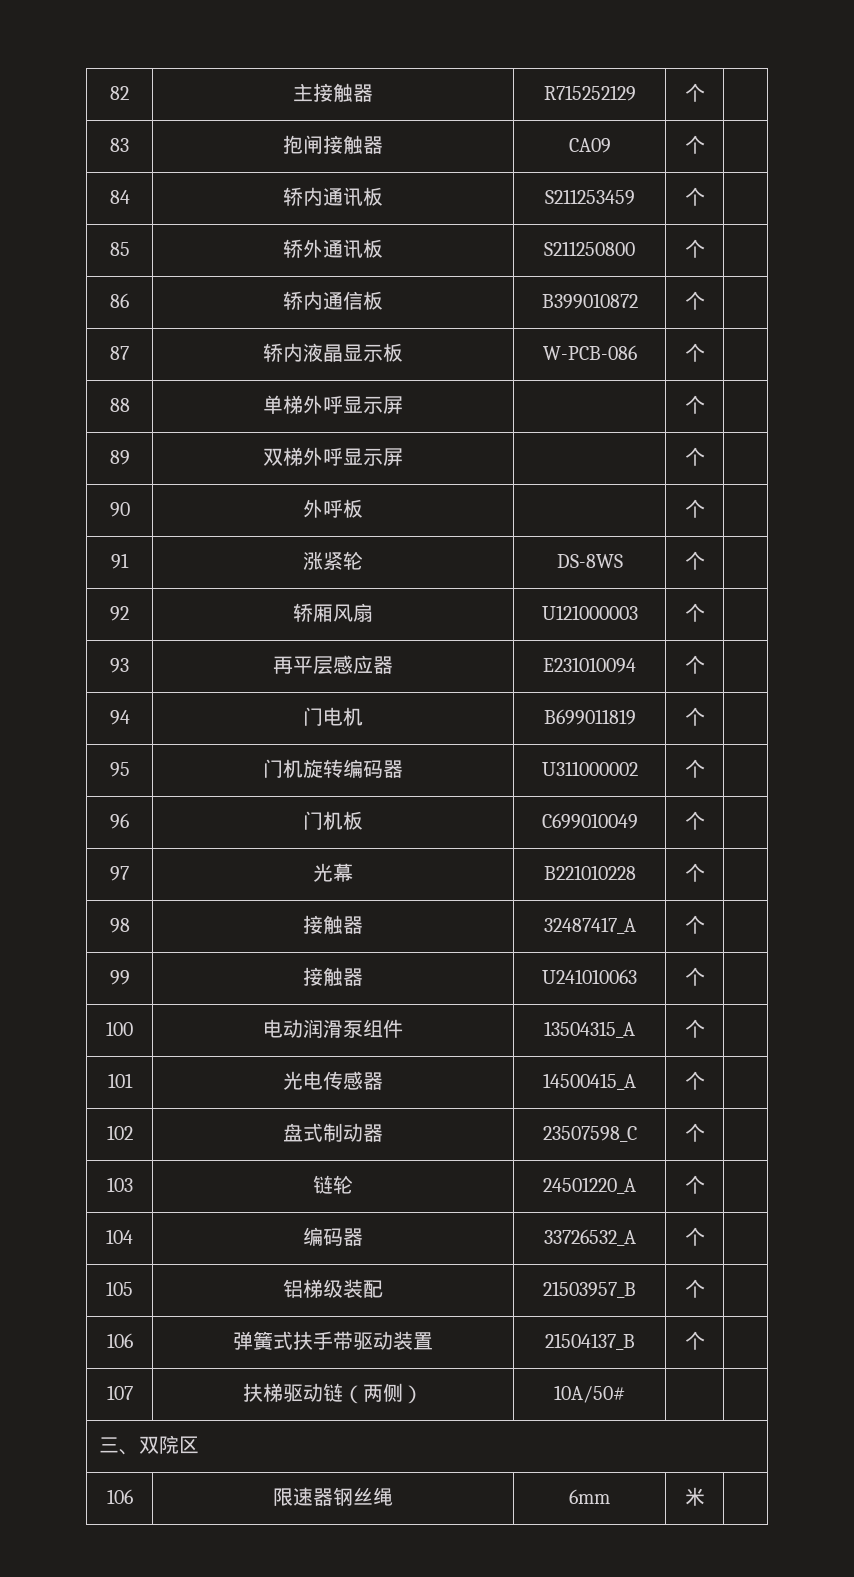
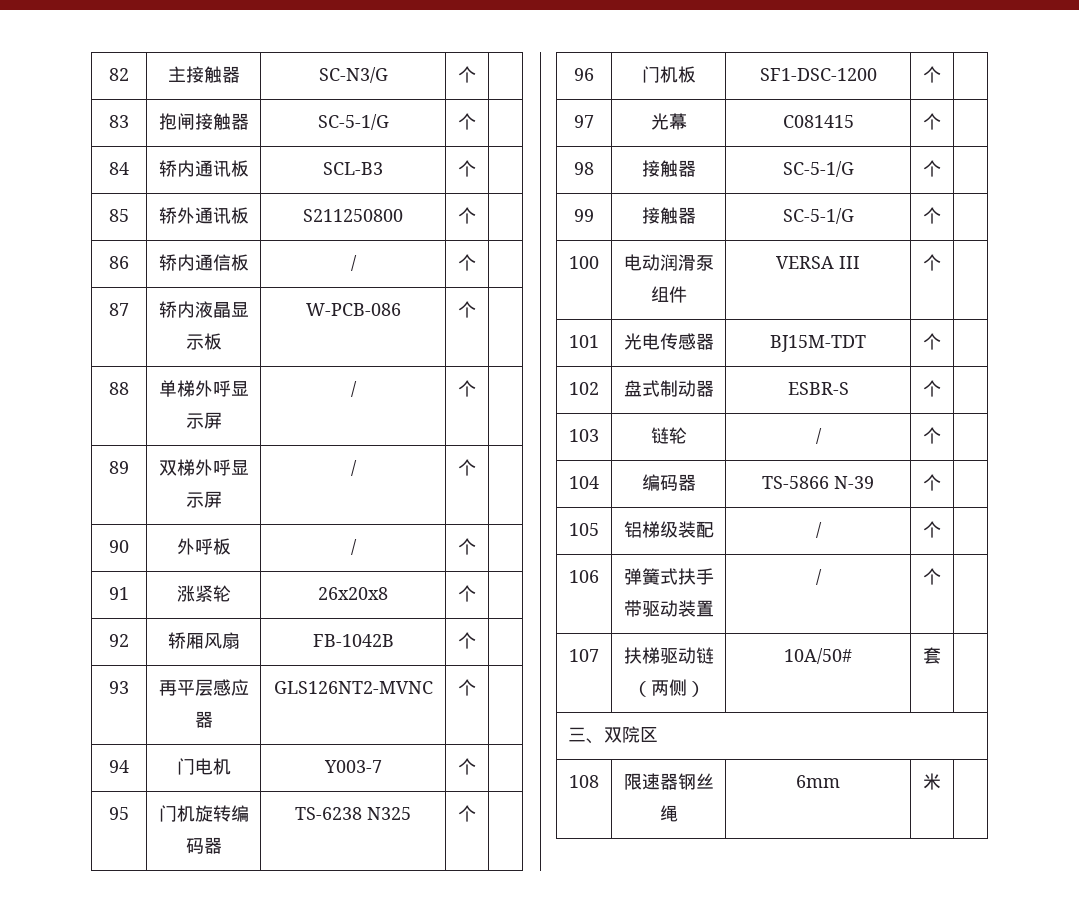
[543,85,636,101] R715252129 -> [318,67,388,83] SC-N3/G
[568,138,611,153] CA09 -> [317,114,389,130] SC-5-1/G
[544,189,635,205] S211253459 -> [323,162,383,175] SCL-B3
[541,293,638,309] B399010872 -> [350,255,357,271] /
(403, 405) none -> [350,381,357,397] /
(403, 457) none -> [350,460,357,476] /
(363, 508) none -> [350,539,357,555] /
[556,554,623,568] DS-8WS -> [318,587,388,600] 26x20x8
[541,605,638,620] U121000003 -> [312,634,394,647] FB-1042B
[543,657,636,673] E231010094 -> [273,681,433,694] GLS126NT2-MVNC
[543,709,636,725] B699011819 -> [323,760,382,773] Y003-7
[541,761,638,776] U311000002 -> [295,807,411,820] TS-6238 N325
[541,813,638,829] C699010049 -> [759,68,877,81] SF1-DSC-1200
[543,865,636,880] B221010228 -> [782,115,854,128] C081415
[543,917,636,934] 32487417_A -> [782,161,854,177] SC-5-1/G
[542,969,637,984] U241010063 -> [782,208,854,224] SC-5-1/G
[544,1021,635,1038] 13504315_A -> [776,256,860,269] VERSA III
[543,1073,636,1090] 14500415_A -> [770,335,866,352] BJ15M-TDT
[542,1126,637,1142] 23507598_C -> [787,382,849,395] ESBR-S
[543,1177,636,1194] 24501220_A -> [815,428,822,444] /
[543,1229,636,1246] 33726532_A -> [762,476,874,489] TS-5866 N-39
[543,1281,636,1298] 21503957_B -> [815,522,822,538] /
[544,1333,635,1350] 21504137_B -> [815,569,822,585] /
(625, 1394) none -> [923,647,941,664] 套
[106,1489,133,1504] 106 -> [569,775,599,788] 108

